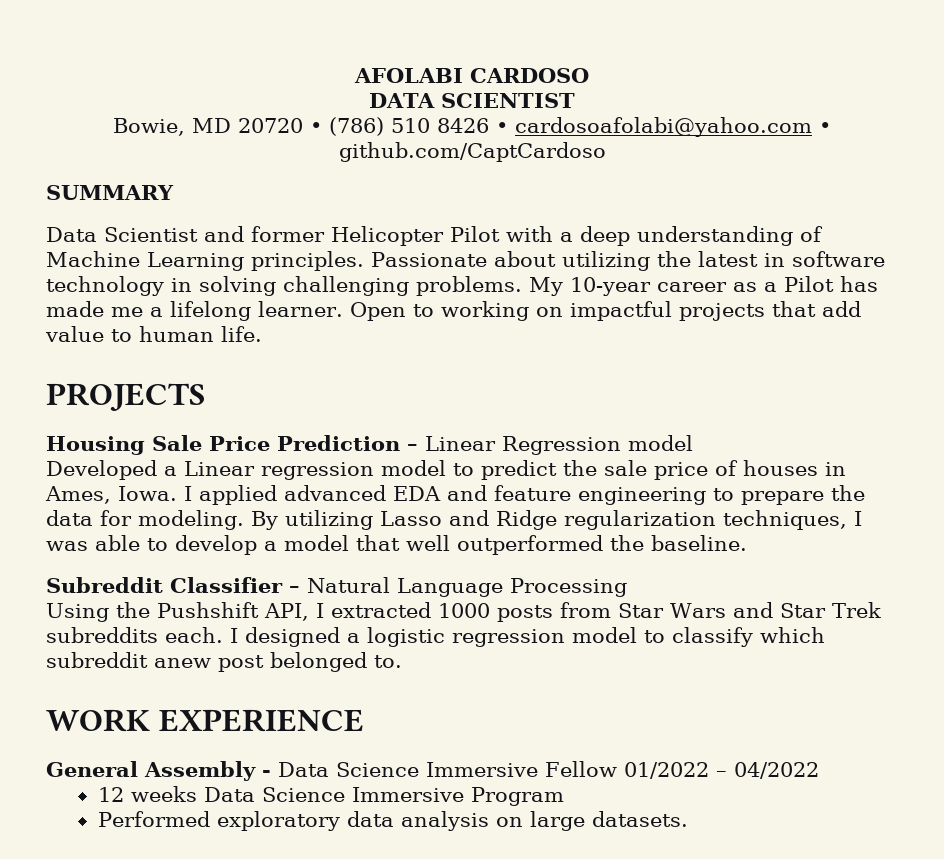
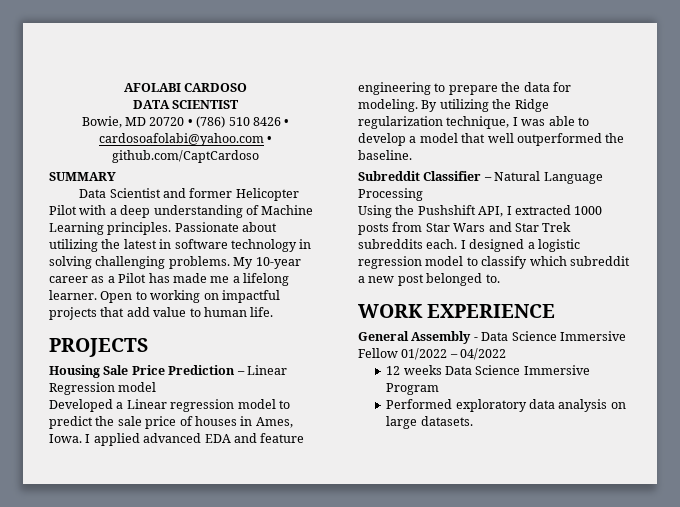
[380,510,489,526] Lasso and -> [492,99,512,109] the
[723,510,847,530] techniques, -> [446,116,510,129] technique,
[154,658,211,668] anew -> [358,276,395,283] a new

